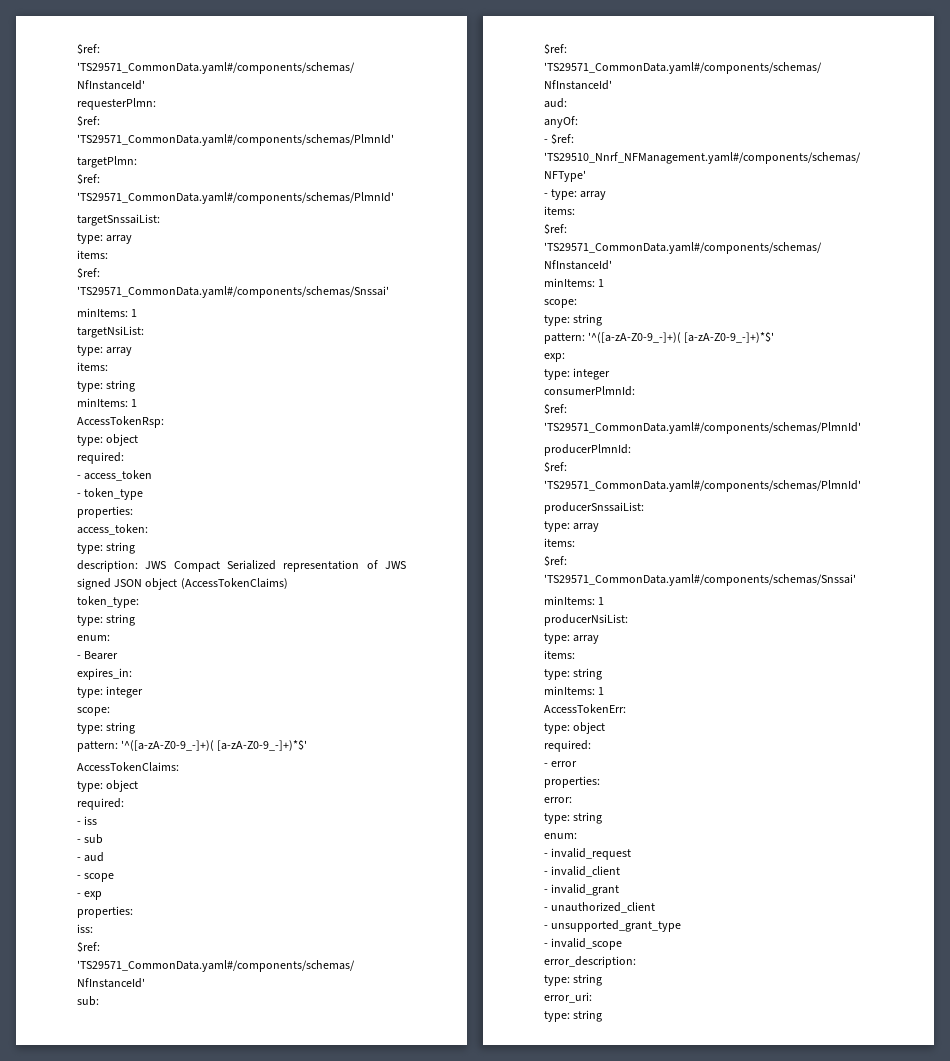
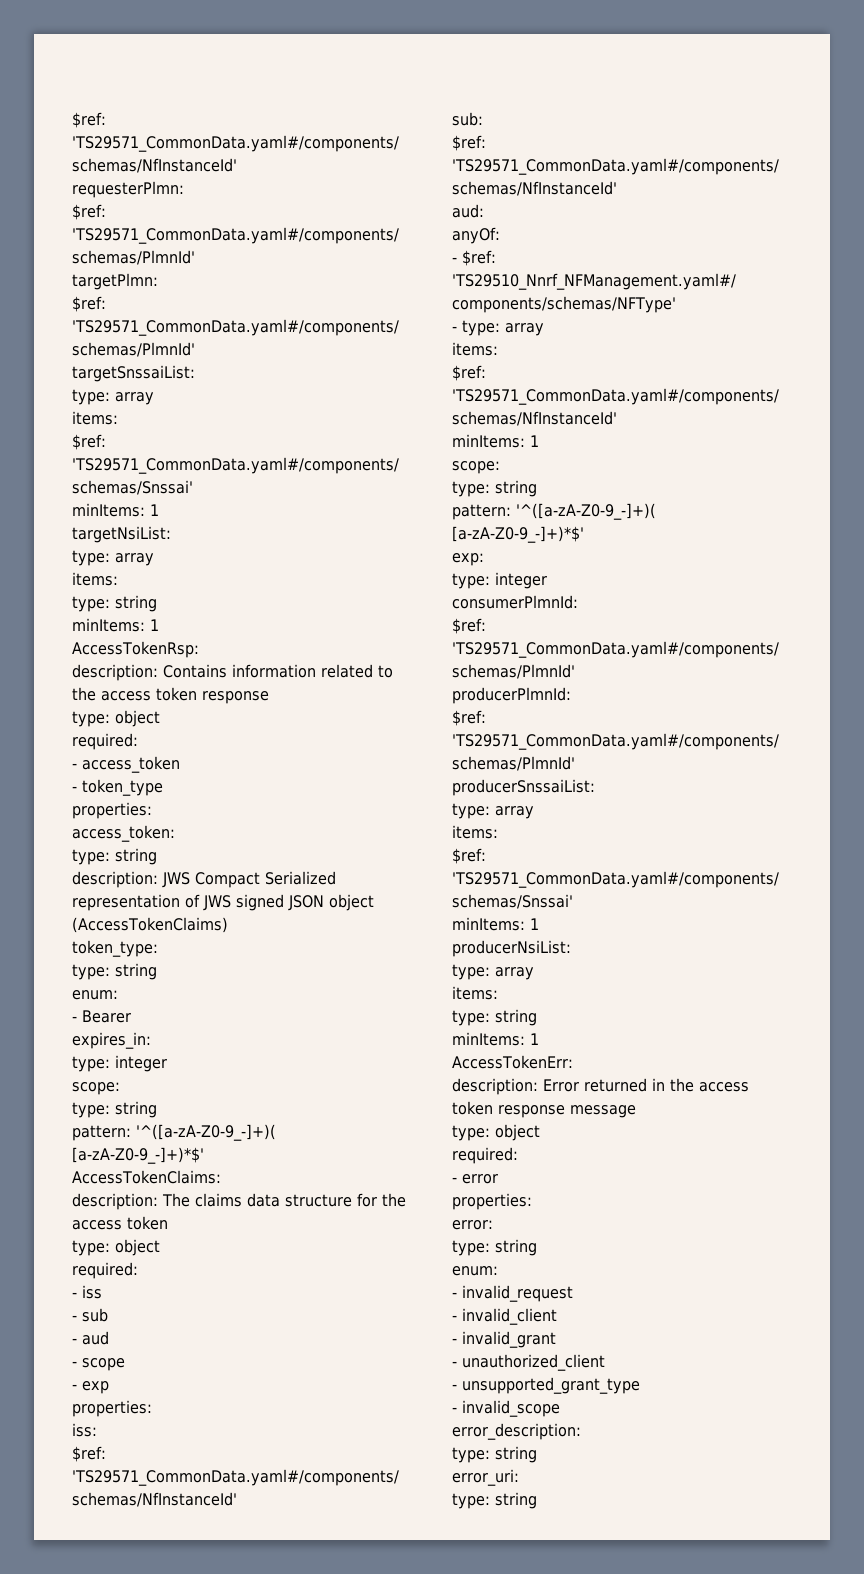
(164, 422) none -> [72,664,393,681] [72,687,269,704] // description: Contains information related to the access token response
(179, 767) none -> [72,1193,406,1210] [72,1216,168,1230] // description: The claims data structure for the access token
(626, 708) none -> [452,1078,749,1095] [452,1101,636,1118] // description: Error returned in the access token response message

